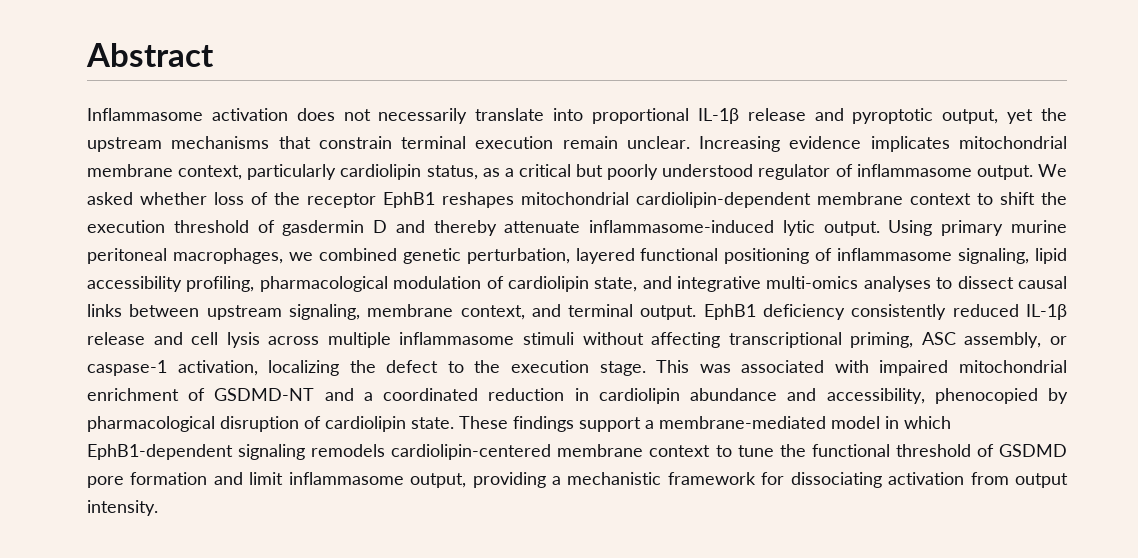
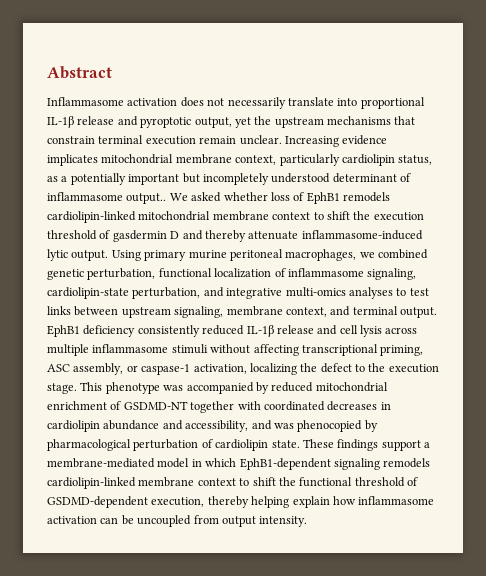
[518,164,1033,180] critical but poorly understood regulator of inflammasome output. -> [70,173,411,185] [47,192,167,204] potentially important but incompletely understood determinant of inflammasome output..
[274,192,811,208] the receptor EphB1 reshapes mitochondrial cardiolipin-dependent -> [306,192,390,204] [47,211,211,223] EphB1 remodels cardiolipin-linked mitochondrial
[575,248,1067,264] [87,276,638,292] layered functional positioning of inflammasome signaling, lipid accessibility profiling, pharmacological modulation of cardiolipin state, -> [158,268,417,280] [47,287,201,299] functional localization of inflammasome signaling, cardiolipin-state perturbation,
[957,276,1067,289] dissect causal -> [409,288,429,296] test
[699,360,1067,376] [87,388,565,401] was associated with impaired mitochondrial enrichment of GSDMD-NT and a coordinated reduction -> [105,382,388,394] [47,401,378,413] phenotype was accompanied by reduced mitochondrial enrichment of GSDMD-NT together with coordinated decreases
(925, 396) none -> [251,420,294,430] and was
[220,416,299,432] disruption -> [133,439,199,451] perturbation
[391,444,774,460] cardiolipin-centered membrane context to tune -> [47,477,276,489] cardiolipin-linked membrane context to shift
[999,444,1068,457] [87,472,965,488] GSDMD pore formation and limit inflammasome output, providing a mechanistic framework for dissociating activation -> [47,496,435,508] [47,515,192,527] GSDMD-dependent execution, thereby helping explain how inflammasome activation can be uncoupled

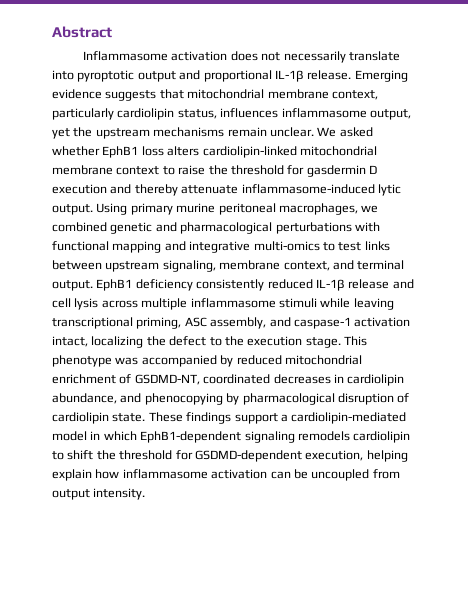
[360,97,425,109] [47,116,416,128] [47,135,388,147] [47,154,98,166] proportional IL-1β release and pyroptotic output, yet the upstream mechanisms that constrain terminal execution remain unclear. Increasing evidence implicates -> [77,70,408,82] [52,89,184,101] pyroptotic output and proportional IL-1β release. Emerging evidence suggests that
[47,173,411,185] [47,192,390,204] as a potentially important but incompletely understood determinant of inflammasome output.. We asked whether loss of EphB1 remodels -> [220,108,411,120] [52,127,373,139] [52,146,200,158] influences inflammasome output, yet the upstream mechanisms remain unclear. We asked whether EphB1 loss alters
[326,211,424,221] [47,230,111,240] shift the execution threshold of -> [178,165,305,175] raise the threshold for
(180, 235) none -> [52,184,107,194] execution
[87,268,417,280] [47,287,201,299] perturbation, functional localization of inflammasome signaling, cardiolipin-state perturbation, -> [155,222,380,234] [52,241,162,253] and pharmacological perturbations with functional mapping
[348,287,393,299] analyses -> (320, 246) none
[210,344,299,356] without affecting -> [320,298,394,310] while leaving
[126,364,247,375] or caspase-1 activation, -> [269,317,411,329] [52,336,88,347] and caspase-1 activation intact,
[123,401,261,413] GSDMD-NT together with -> [134,374,200,385] GSDMD-NT,
[103,420,363,432] abundance and accessibility, and was phenocopied -> [52,393,223,405] abundance, and phenocopying
[133,439,199,451] perturbation -> [337,393,394,405] disruption
[47,458,155,468] membrane-mediated -> [291,412,407,424] cardiolipin-mediated
[47,477,418,489] cardiolipin-linked membrane context to shift the functional threshold of -> [353,431,411,443] [52,450,193,460] cardiolipin to shift the threshold for
[207,496,249,508] thereby -> (364, 455) none

